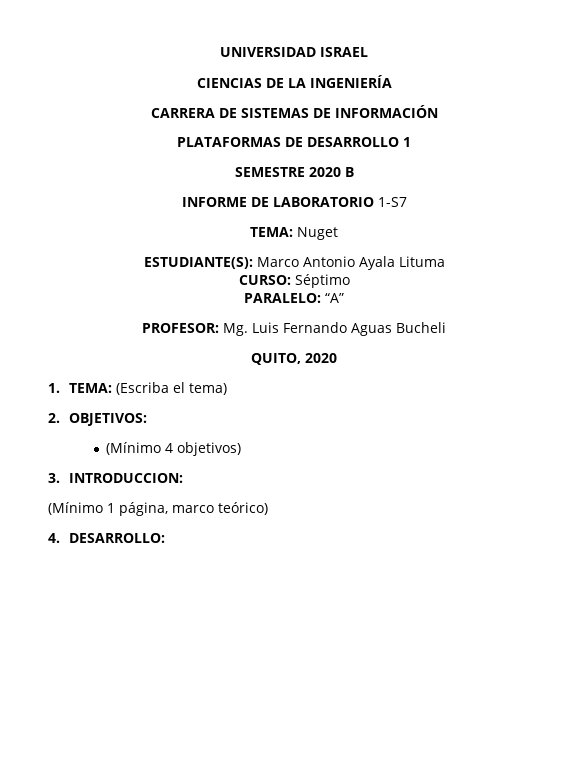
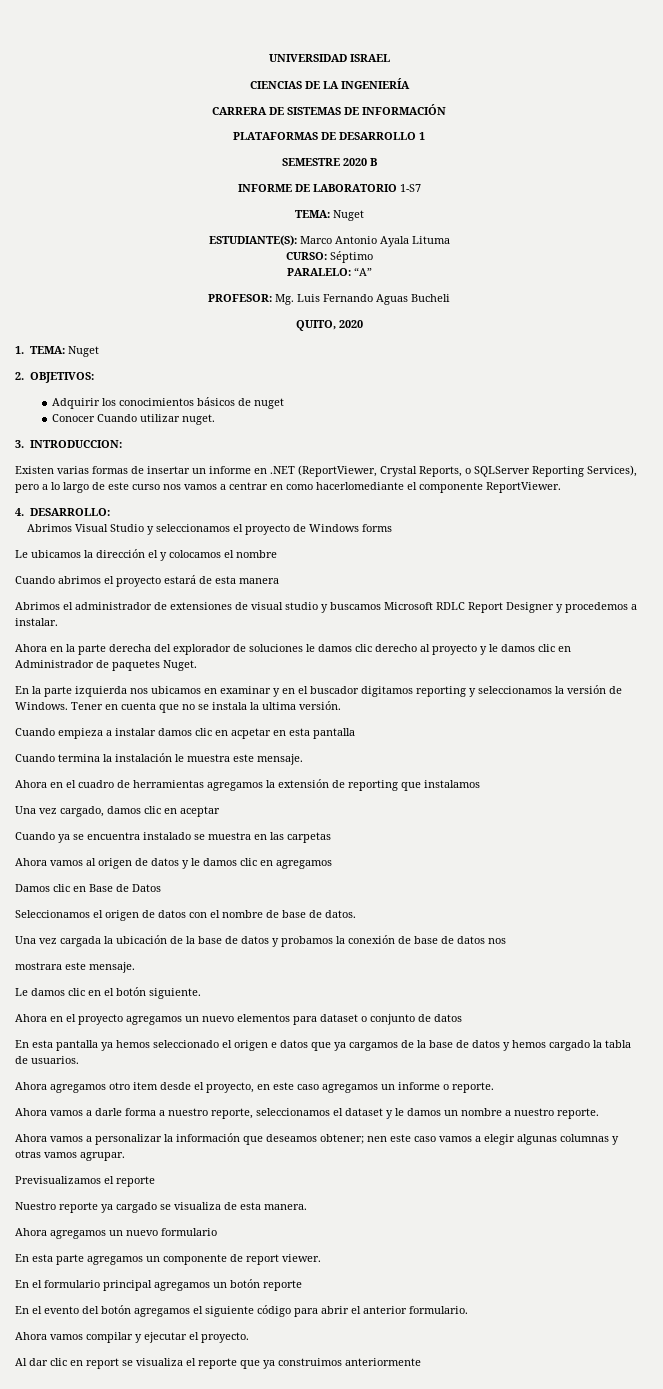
[116,382,228,395] (Escriba el tema) -> [67,346,99,357] Nuget
[106,442,242,456] [48,473,184,483] [48,502,268,516] [48,533,166,543] (Mínimo 4 objetivos) // 3. INTRODUCCION: // (Mínimo 1 página, marco teórico) // 4. DESARROLLO: -> [52,397,285,409] [52,414,216,425] [15,440,122,448] [15,465,637,477] [15,482,561,493] [15,508,110,516] [27,524,393,535] [15,549,277,561] [15,575,279,587] [15,602,637,613] [15,618,58,626] [15,644,571,655] [15,660,197,671] [15,685,622,697] [15,701,341,713] [15,728,355,739] [15,753,303,765] [15,779,480,791] [15,806,220,817] [15,832,331,843] [15,858,332,869] [15,884,161,892] [15,910,356,921] [15,935,506,947] [15,962,135,973] [15,987,201,999] [15,1014,462,1025] [15,1040,631,1051] [15,1056,79,1064] [15,1082,494,1093] [15,1108,599,1119] [15,1133,619,1145] [15,1150,125,1161] [15,1176,155,1187] [15,1202,307,1213] [15,1228,217,1239] [15,1254,321,1265] [15,1279,302,1291] [15,1305,468,1317] [15,1332,249,1343] [15,1358,421,1369] Adquirir los conocimientos básicos de nuget // Conocer Cuando utilizar nuget. // 3. INTRODUCCION: // Existen varias formas de insertar un informe en .NET (ReportViewer, Crystal Reports, o SQLServer Reporting Services), pero a lo largo de este curso nos vamos a centrar en como hacerlomediante el componente ReportViewer. // 4. DESARROLLO: // Abrimos Visual Studio y seleccionamos el proyecto de Windows forms // Le ubicamos la dirección el y colocamos el nombre // Cuando abrimos el proyecto estará de esta manera // Abrimos el administrador de extensiones de visual studio y buscamos Microsoft RDLC Report Designer y procedemos a instalar. // Ahora en la parte derecha del explorador de soluciones le damos clic derecho al proyecto y le damos clic en Administrador de paquetes Nuget. // En la parte izquierda nos ubicamos en examinar y en el buscador digitamos reporting y seleccionamos la versión de Windows. Tener en cuenta que no se instala la ultima versión. // Cuando empieza a instalar damos clic en acpetar en esta pantalla // Cuando termina la instalación le muestra este mensaje. // Ahora en el cuadro de herramientas agregamos la extensión de reporting que instalamos // Una vez cargado, damos clic en aceptar // Cuando ya se encuentra instalado se muestra en las carpetas // Ahora vamos al origen de datos y le damos clic en agregamos // Damos clic en Base de Datos // Seleccionamos el origen de datos con el nombre de base de datos. // Una vez cargada la ubicación de la base de datos y probamos la conexión de base de datos nos // mostrara este mensaje. // Le damos clic en el botón siguiente. // Ahora en el proyecto agregamos un nuevo elementos para dataset o conjunto de datos // En esta pantalla ya hemos seleccionado el origen e datos que ya cargamos de la base de datos y hemos cargado la tabla de usuarios. // Ahora agregamos otro item desde el proyecto, en este caso agregamos un informe o reporte. // Ahora vamos a darle forma a nuestro reporte, seleccionamos el dataset y le damos un nombre a nuestro reporte. // Ahora vamos a personalizar la información que deseamos obtener; nen este caso vamos a elegir algunas columnas y otras vamos agrupar. // Previsualizamos el reporte // Nuestro reporte ya cargado se visualiza de esta manera. // Ahora agregamos un nuevo formulario // En esta parte agregamos un componente de report viewer. // En el formulario principal agregamos un botón reporte // En el evento del botón agregamos el siguiente código para abrir el anterior formulario. // Ahora vamos compilar y ejecutar el proyecto. // Al dar clic en report se visualiza el reporte que ya construimos anteriormente

